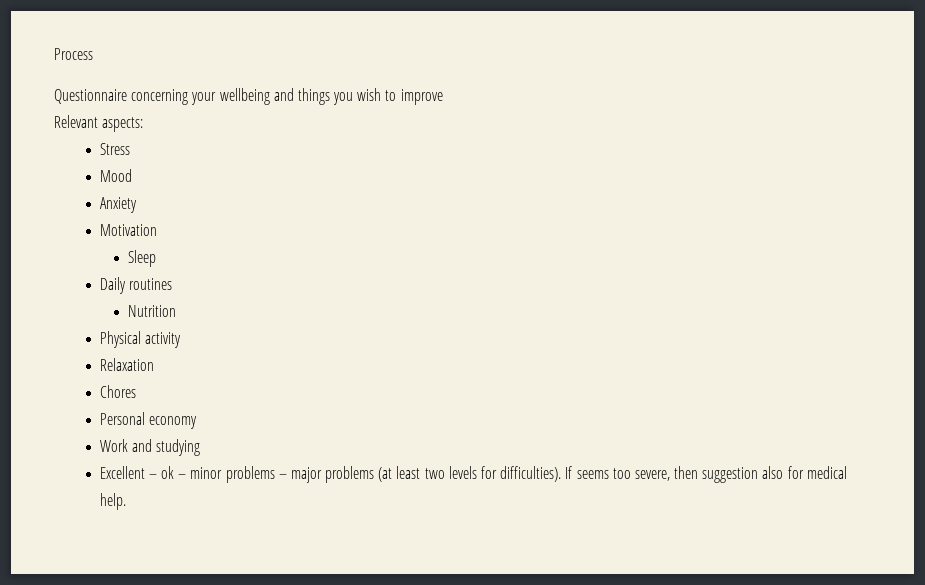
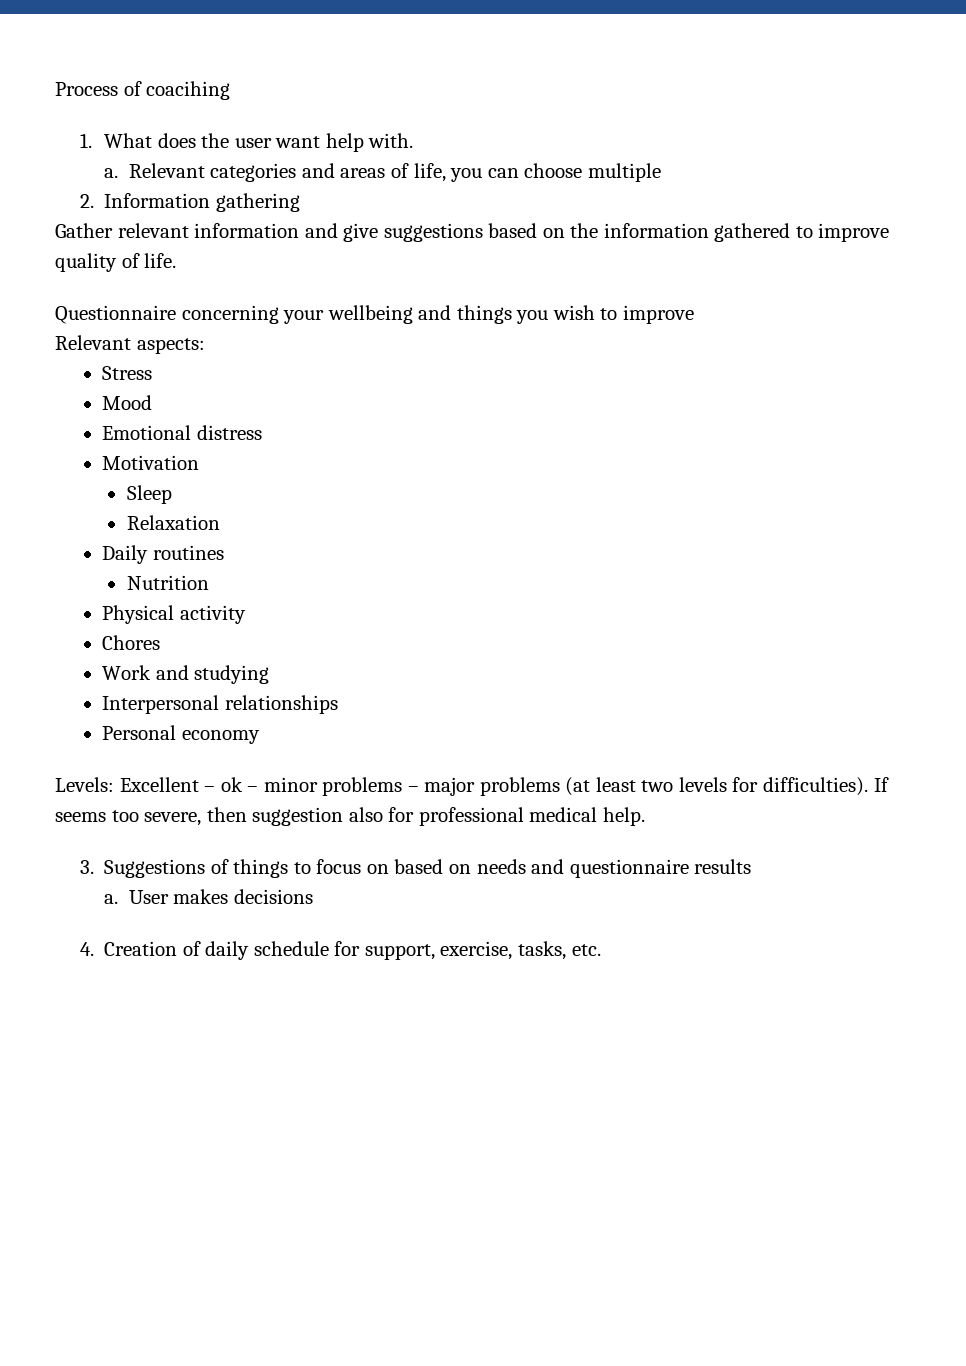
(93, 54) none -> [123,81,231,100] [79,133,414,152] [104,163,661,182] [79,193,300,212] [55,223,890,242] [55,253,177,272] of coacihing // 1. What does the user want help with. // a. Relevant categories and areas of life, you can choose multiple // 2. Information gathering // Gather relevant information and give suggestions based on the information gathered to improve quality of life.
[99,197,137,213] Anxiety -> [102,425,262,440] Emotional distress
(157, 258) none -> [126,515,220,530] // Relaxation
[99,358,154,371] // Relaxation -> (246, 614) none
[99,412,197,429] // Personal economy -> (161, 642) none
(200, 447) none -> [102,695,338,714] [102,725,260,744] [55,777,114,792] Interpersonal relationships // Personal economy // Levels:
(804, 472) none -> [418,807,524,826] professional
(126, 501) none -> [79,859,752,878] [104,889,313,904] [79,941,601,960] // 3. Suggestions of things to focus on based on needs and questionnaire results // a. User makes decisions // 4. Creation of daily schedule for support, exercise, tasks, etc.

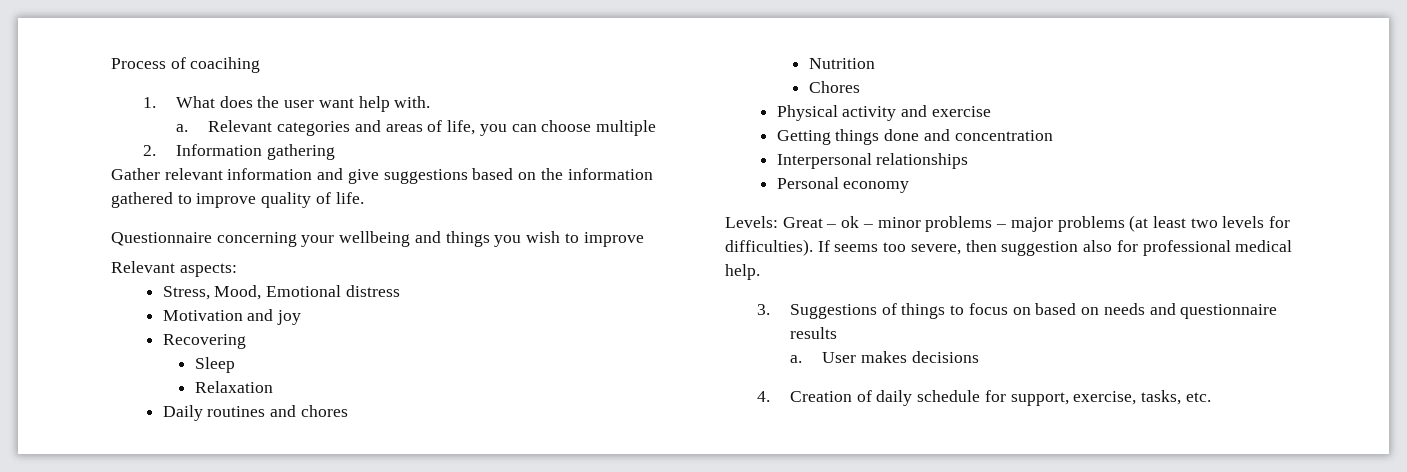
[102,366,153,380] [102,395,153,410] Stress // Mood // -> [162,285,262,300] Stress, Mood,
(200, 462) none -> [247,309,302,325] [162,334,246,349] and joy // Recovering
(224, 552) none -> [270,405,348,417] and chores
(209, 582) none -> [809,81,861,93] // Chores
[102,635,161,650] [102,665,270,684] // Chores // Work and studying -> [901,105,991,117] [776,129,1053,145] and exercise // Getting things done and concentration
[119,777,199,792] Excellent -> [782,217,823,228] Great

